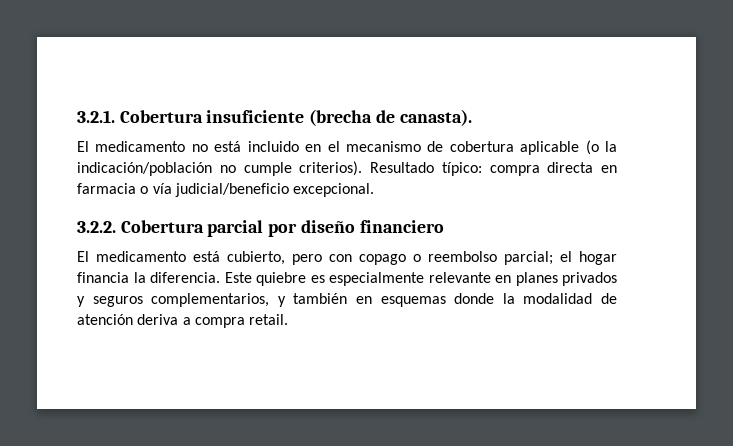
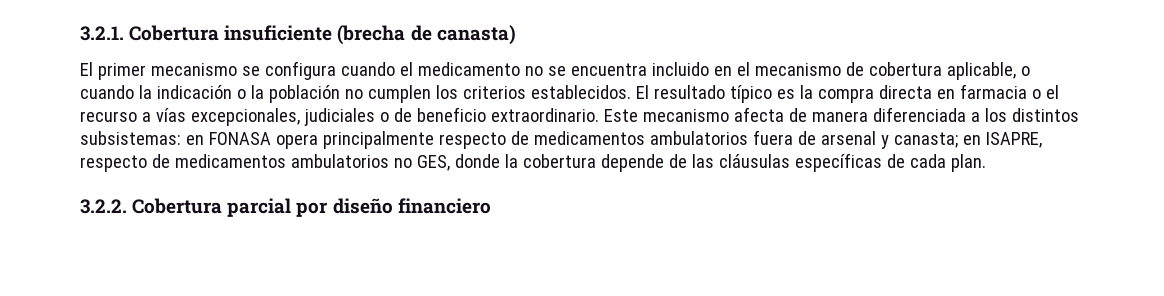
[399,109,472,126] [77,141,242,152] canasta). // El medicamento no está -> [436,25,516,45] [80,61,647,80] canasta) // El primer mecanismo se configura cuando el medicamento no se encuentra
[520,140,617,155] [77,161,482,176] aplicable (o la indicación/población no cumple criterios). Resultado típico: -> [946,62,1030,80] [80,85,813,103] aplicable, o cuando la indicación o la población no cumplen los criterios establecidos. El resultado típico es la
[152,183,375,197] vía judicial/beneficio excepcional. -> [1045,85,1059,99] [80,107,1079,126] [80,130,1042,149] [80,153,986,172] el recurso a vías excepcionales, judiciales o de beneficio extraordinario. Este mecanismo afecta de manera diferenciada a los distintos subsistemas: en FONASA opera principalmente respecto de medicamentos ambulatorios fuera de arsenal y canasta; en ISAPRE, respecto de medicamentos ambulatorios no GES, donde la cobertura depende de las cláusulas específicas de cada plan.
[77,251,617,265] [77,272,617,286] [77,293,618,307] [77,314,289,328] // El medicamento está cubierto, pero con copago o reembolso parcial; el hogar financia la diferencia. Este quiebre es especialmente relevante en planes privados y seguros complementarios, y también en esquemas donde la modalidad de atención deriva a compra retail. -> (491, 206) none

